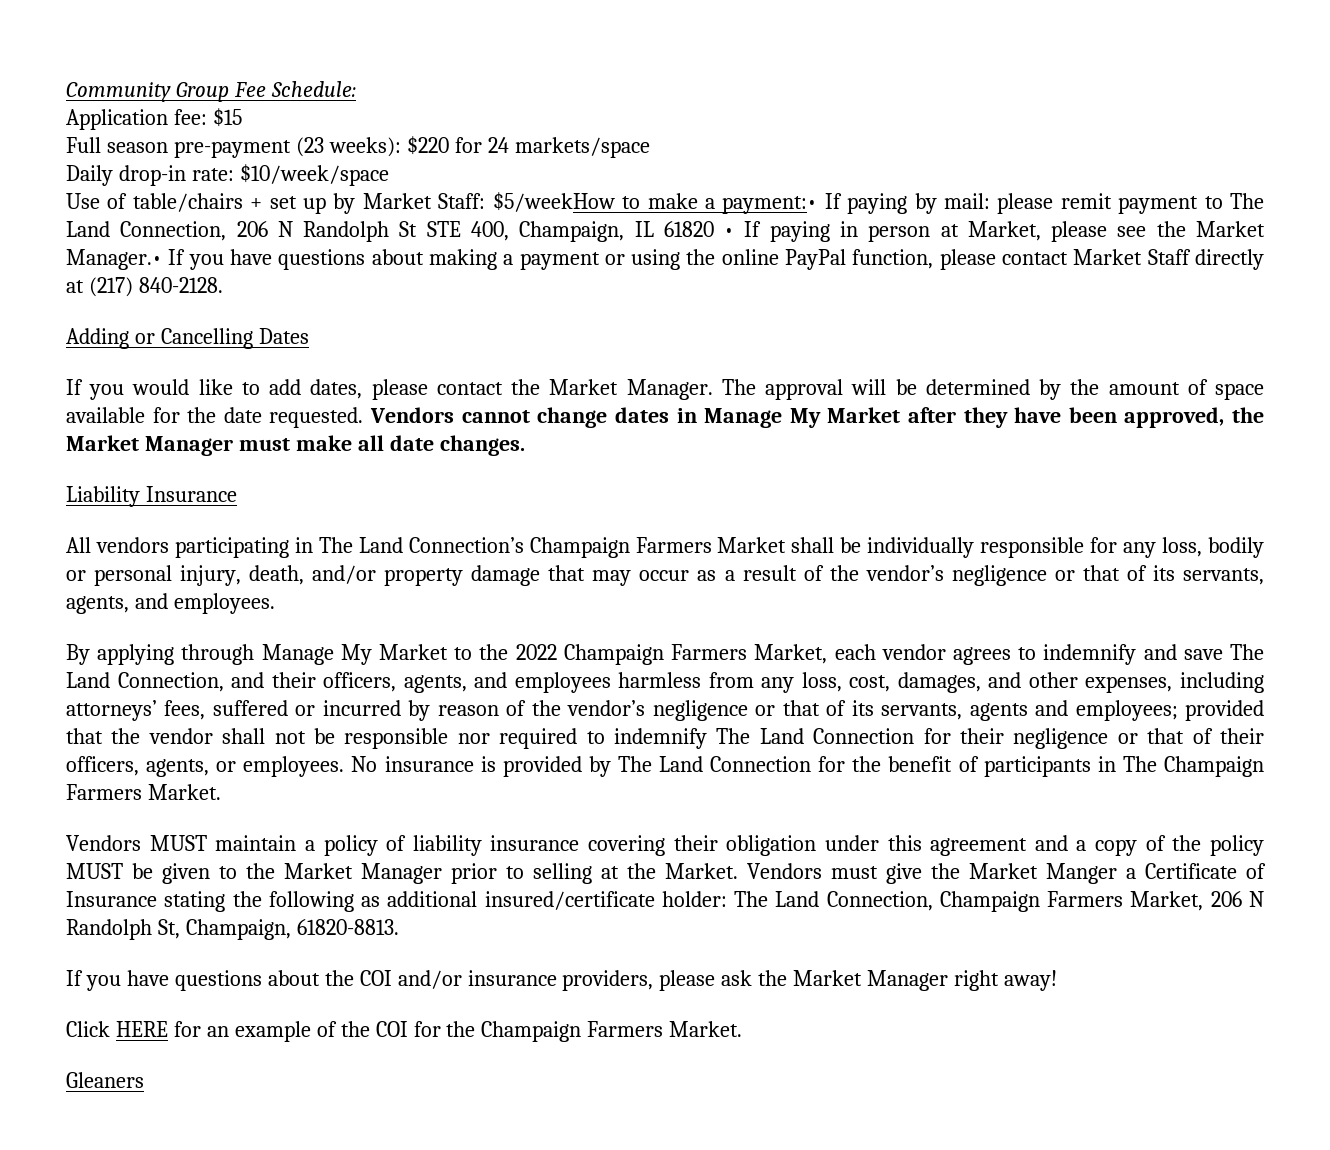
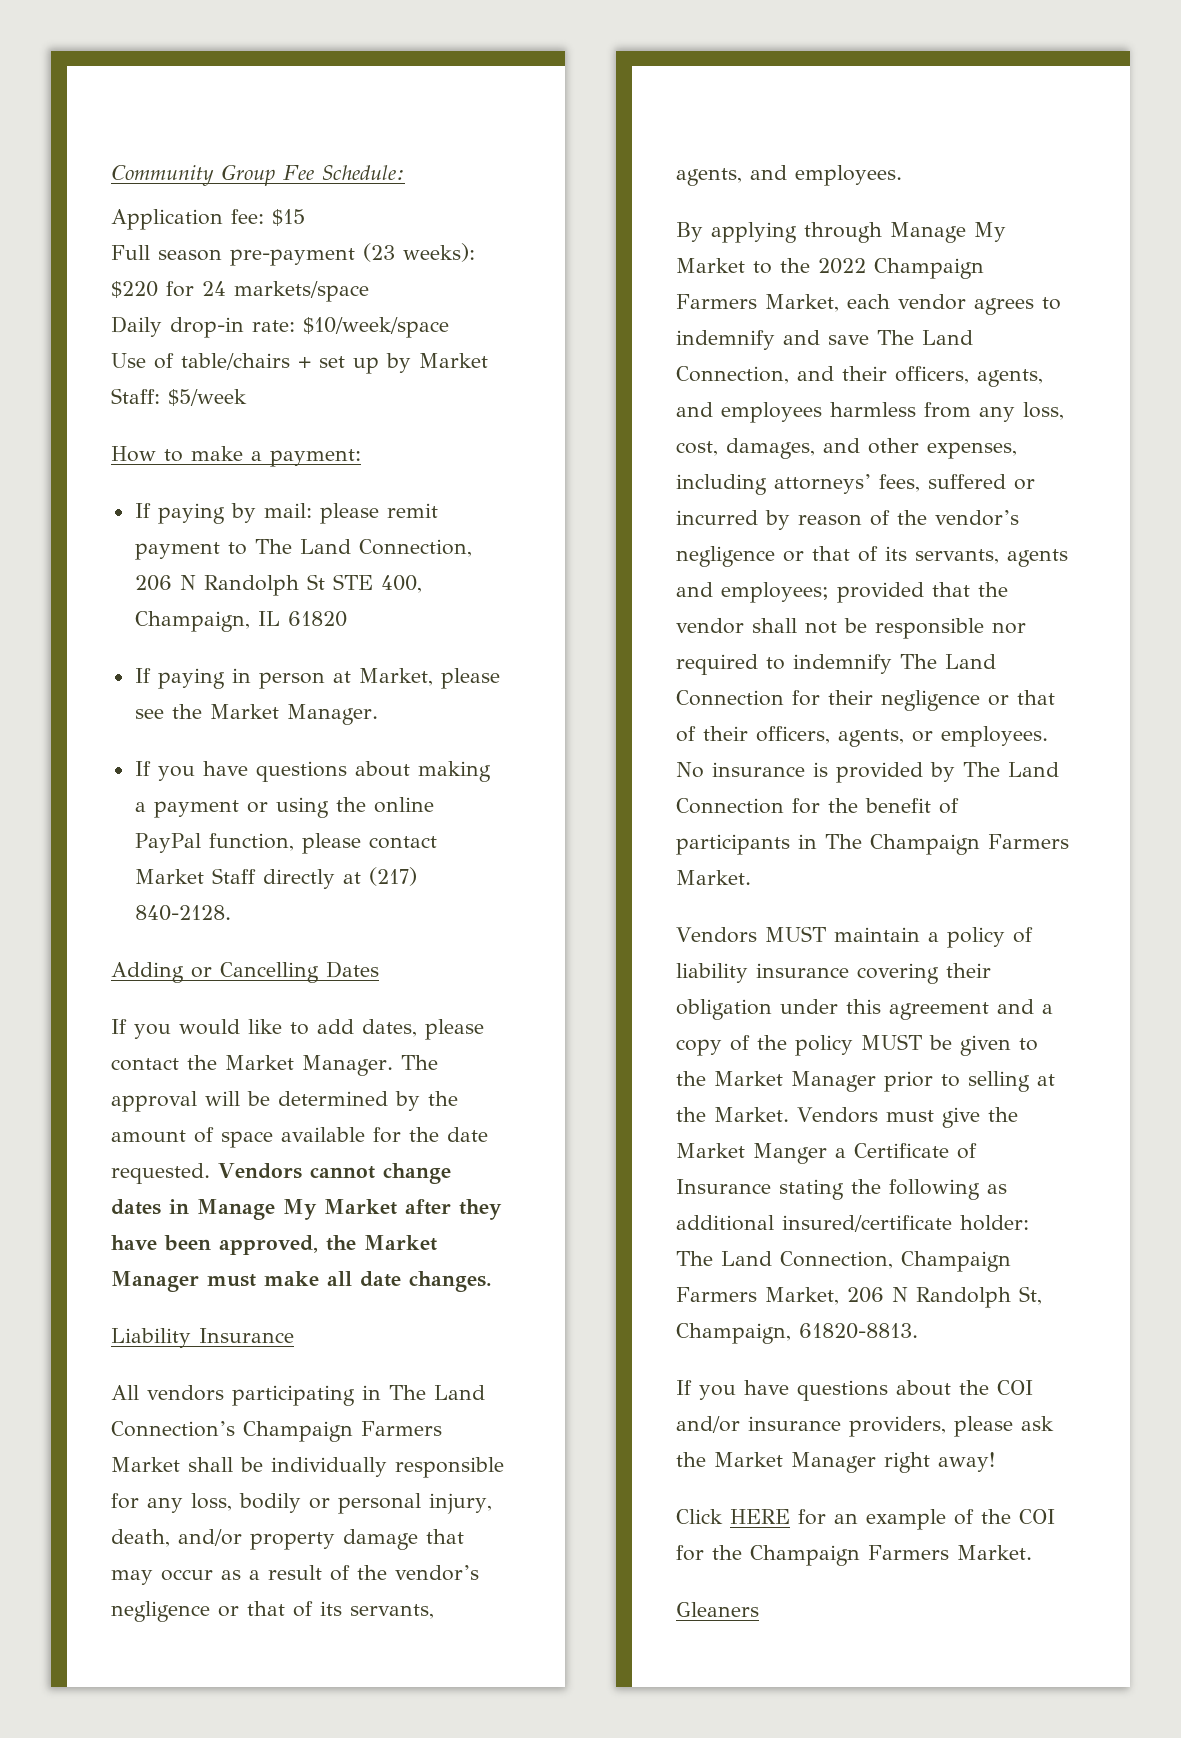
[492,192,615,212] $5/weekHow -> [168,389,247,406] [111,446,156,462] $5/week // How
[722,196,818,214] payment:• -> [270,449,361,467] payment: //
[724,228,735,237] • -> (347, 619) //
[66,249,162,270] Manager.• -> [286,704,378,725] Manager. //

